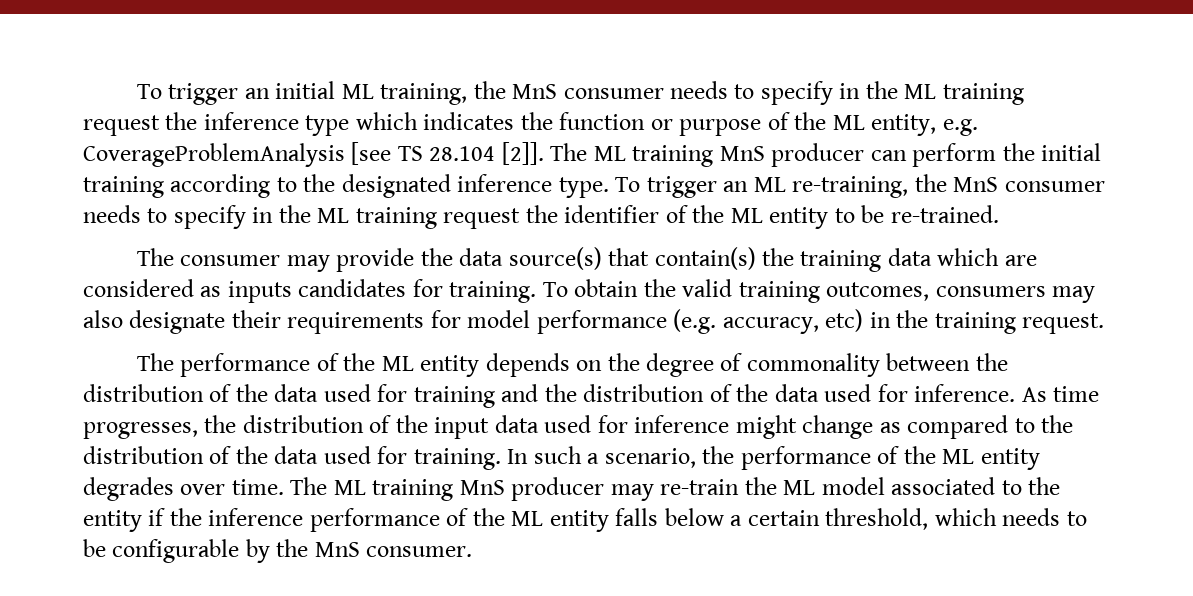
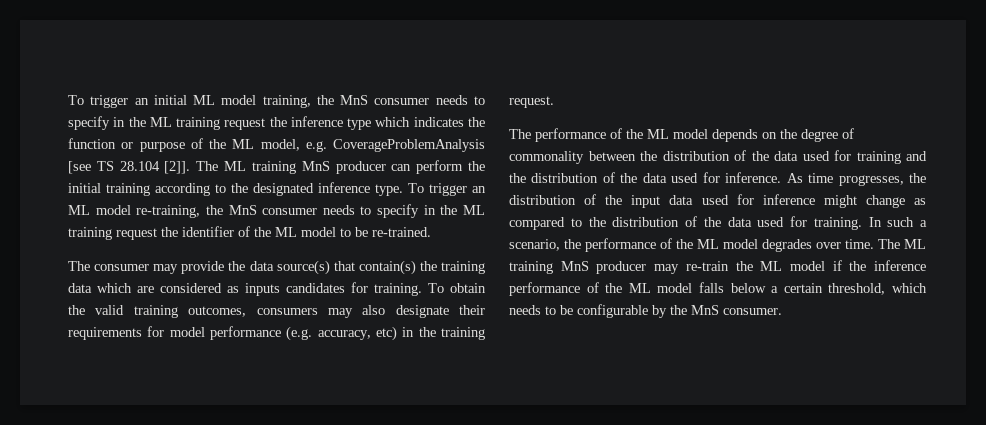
(374, 91) none -> [221,95,257,105] model
[871,114,937,136] entity, -> [260,139,300,151] model,
(786, 184) none -> [95,205,131,215] model
[769,207,829,229] entity -> [301,227,336,237] model
[420,355,480,377] entity -> [673,129,708,139] model
[980,448,1040,470] entity -> [723,239,758,249] model
[891,477,1061,495] [83,510,142,532] associated to the entity -> (825, 266) none
[549,510,609,532] entity -> [657,283,693,293] model

